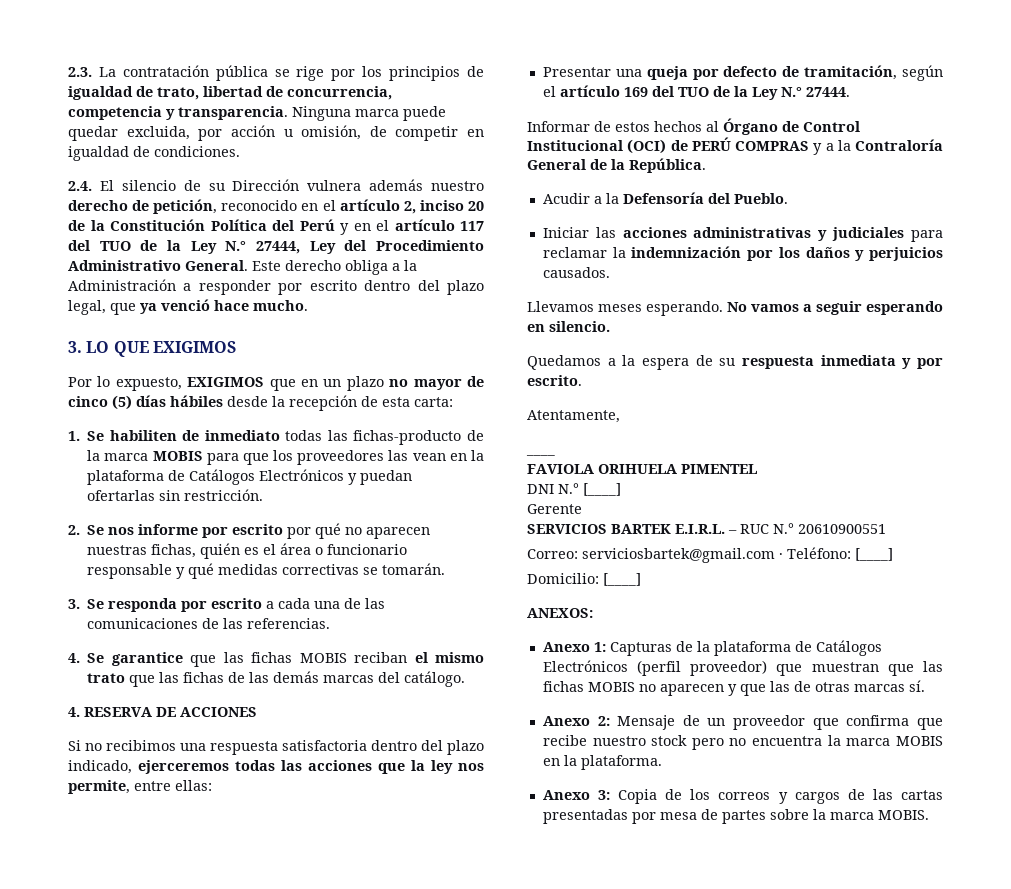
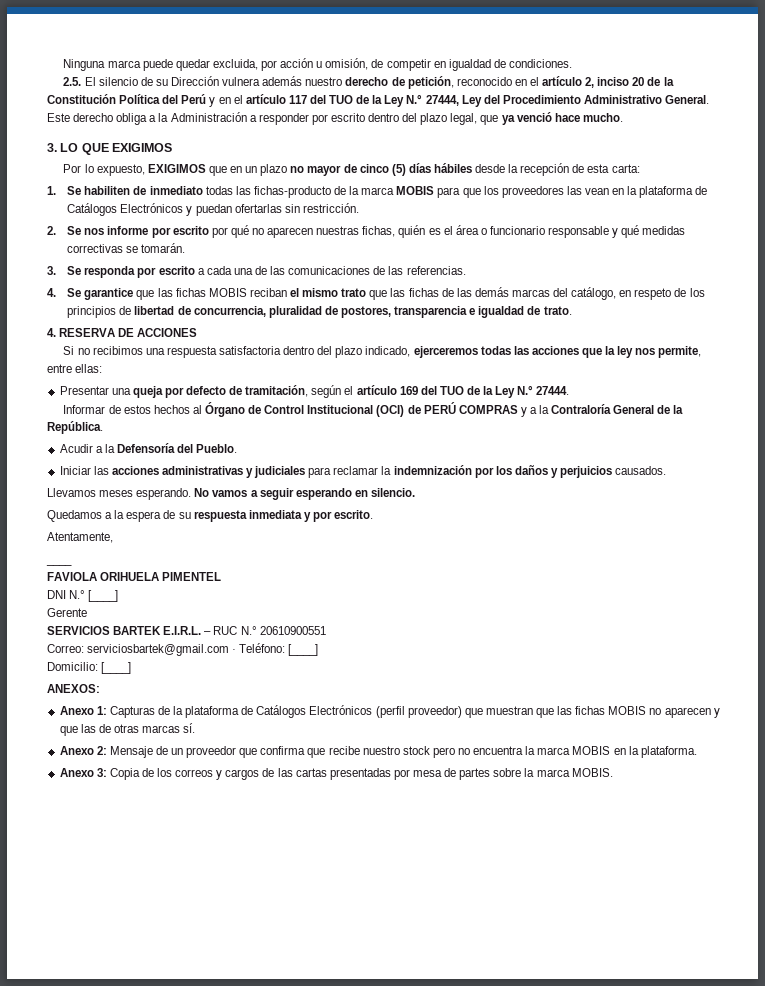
[68,65,485,81] [68,86,392,100] [68,106,288,120] 2.3. La contratación pública se rige por los principios de igualdad de trato, libertad de concurrencia, competencia y transparencia. -> (63, 65) none
[68,181,92,191] 2.4. -> [63,77,82,86] 2.5.
[404,671,466,687] catálogo. -> [571,287,705,300] [67,306,572,318] catálogo, en respeto de los principios de libertad de concurrencia, pluralidad de postores, transparencia e igualdad de trato.

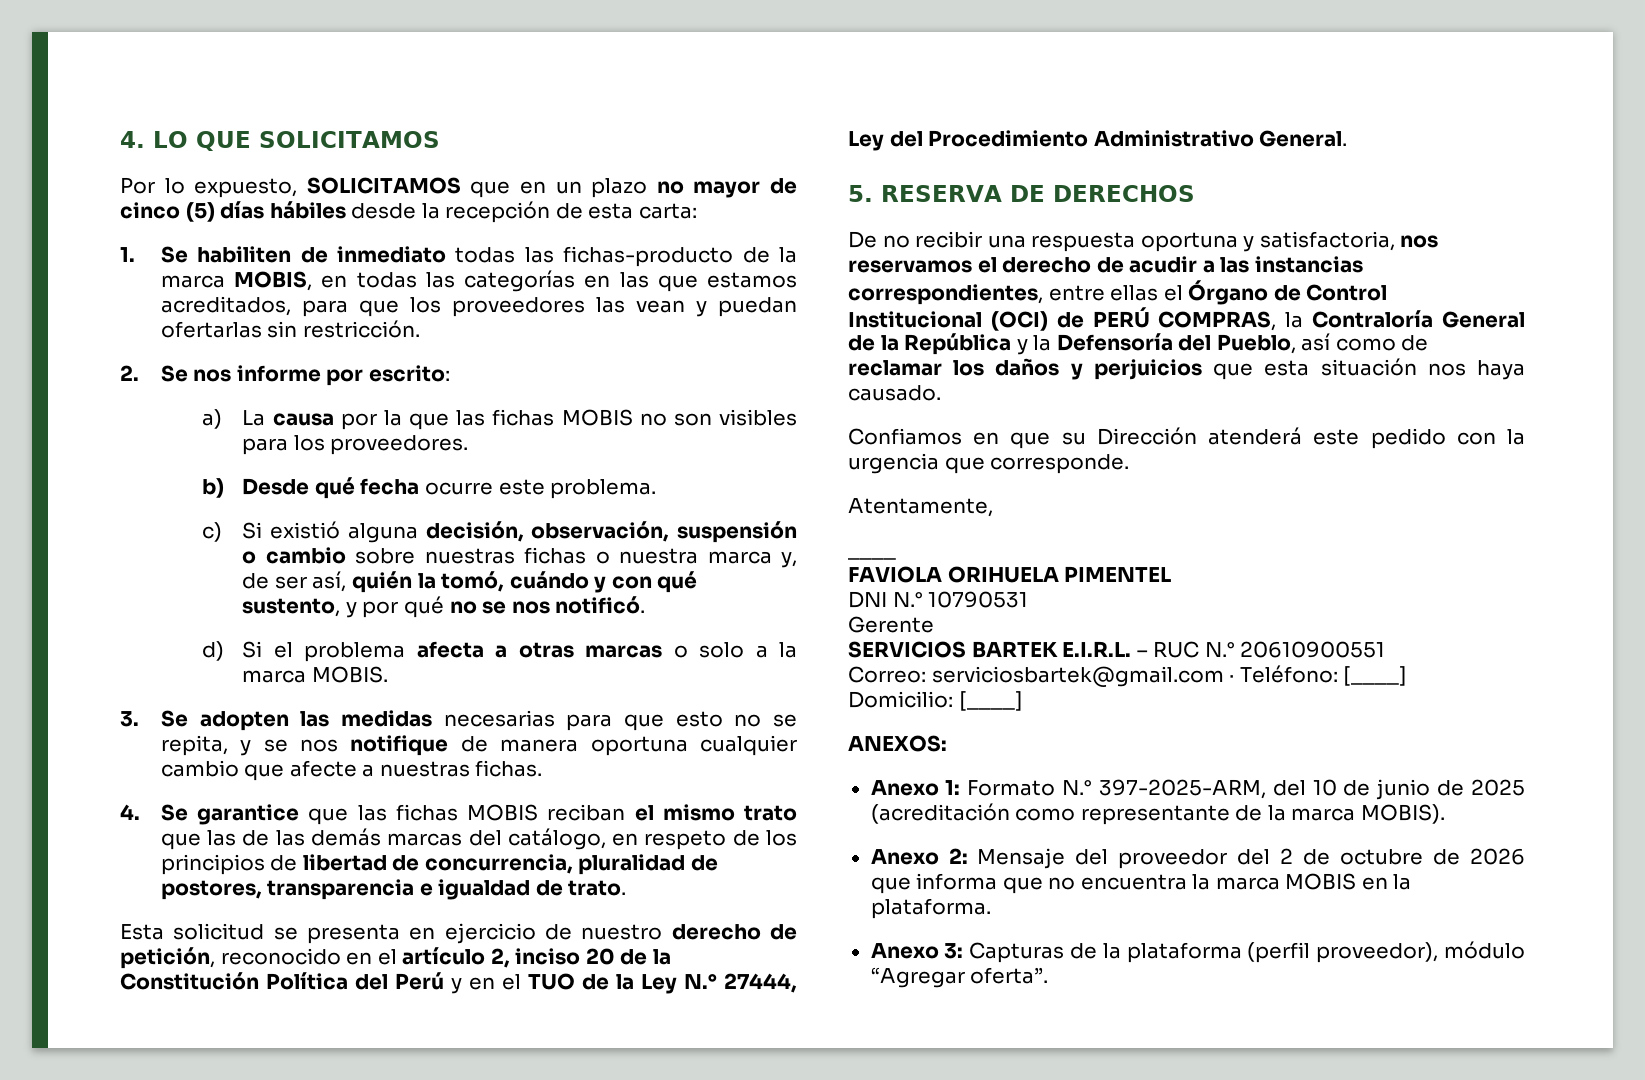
[63,58,572,71] [63,76,674,89] [47,94,710,107] [47,112,623,125] [47,143,57,152] Ninguna marca puede quedar excluida, por acción u omisión, de competir en igualdad de condiciones. // 2.5. El silencio de su Dirección vulnera además nuestro derecho de petición, reconocido en el artículo 2, inciso 20 de la Constitución Política del Perú y en el artículo 117 del TUO de la Ley N.° 27444, Ley del Procedimiento Administrativo General. Este derecho obliga a la Administración a responder por escrito dentro del plazo legal, que ya venció hace mucho. // 3. -> [120,131,145,148] 4.
[112,143,173,152] EXIGIMOS -> [258,131,440,148] SOLICITAMOS
[147,164,206,173] EXIGIMOS -> [306,177,461,194] SOLICITAMOS
[396,186,435,195] MOBIS -> [234,270,797,292] [160,296,291,316] MOBIS, en todas las categorías en las que estamos acreditados,
[612,186,708,198] [67,203,184,216] en la plataforma de Catálogos Electrónicos -> (685, 306) none
[172,225,686,238] [67,243,186,253] [47,266,466,278] escrito por qué no aparecen nuestras fichas, quién es el área o funcionario responsable y qué medidas correctivas se tomarán. // 3. Se responda por escrito a cada una de las comunicaciones de las referencias. -> [368,365,450,382] [201,409,798,430] [242,435,469,455] [201,477,657,499] [201,521,797,543] [242,547,798,568] [242,571,698,593] [242,596,646,618] [201,641,797,662] [242,666,388,683] [120,710,798,731] [160,735,797,756] [160,760,543,781] escrito: // a) La causa por la que las fichas MOBIS no son visibles para los proveedores. // b) Desde qué fecha ocurre este problema. // c) Si existió alguna decisión, observación, suspensión o cambio sobre nuestras fichas o nuestra marca y, de ser así, quién la tomó, cuándo y con qué sustento, y por qué no se nos notificó. // d) Si el problema afecta a otras marcas o solo a la marca MOBIS. // 3. Se adopten las medidas necesarias para que esto no se repita, y se nos notifique de manera oportuna cualquier cambio que afecte a nuestras fichas.
[408,288,439,297] fichas -> (237, 838) none
[47,328,198,337] [63,346,702,358] [47,364,103,373] [59,385,570,398] [63,405,202,414] 4. RESERVA DE ACCIONES // Si no recibimos una respuesta satisfactoria dentro del plazo indicado, ejerceremos todas las acciones que la ley nos permite, entre ellas: // Presentar una queja por defecto de tramitación, según el artículo 169 del TUO de la Ley N.° 27444. // Informar de estos hechos al -> [120,923,797,944] [120,947,671,969] [120,972,797,994] [848,130,1348,151] [848,185,1195,202] [848,231,1439,252] [848,256,1363,273] [848,284,1183,305] Esta solicitud se presenta en ejercicio de nuestro derecho de petición, reconocido en el artículo 2, inciso 20 de la Constitución Política del Perú y en el TUO de la Ley N.° 27444, Ley del Procedimiento Administrativo General. // 5. RESERVA DE DERECHOS // De no recibir una respuesta oportuna y satisfactoria, nos reservamos el derecho de acudir a las instancias correspondientes, entre ellas el
[458,405,537,417] COMPRAS y a -> [1158,311,1277,331] COMPRAS,
[47,421,103,434] [59,443,238,453] [59,465,667,478] [47,488,415,500] [47,510,374,522] República. // Acudir a la Defensoría del Pueblo. // Iniciar las acciones administrativas y judiciales para reclamar la indemnización por los daños y perjuicios causados. // Llevamos meses esperando. No vamos a seguir esperando en silencio. // Quedamos a la espera de su respuesta inmediata y por escrito. -> [904,333,1429,355] [848,358,1525,380] [848,385,941,401] [848,427,1525,449] [848,453,1130,474] República y la Defensoría del Pueblo, así como de reclamar los daños y perjuicios que esta situación nos haya causado. // Confiamos en que su Dirección atenderá este pedido con la urgencia que corresponde.
[88,590,119,602] [____] -> [928,591,1029,608] 10790531
[109,705,720,718] [59,723,196,736] [59,746,455,758] Capturas de la plataforma de Catálogos Electrónicos (perfil proveedor) que muestran que las fichas MOBIS no aparecen y que las de otras marcas sí. // Anexo 2: Mensaje de un proveedor que confirma que recibe nuestro stock pero -> [967,779,1526,800] [870,803,1445,825] [870,848,1525,869] [870,873,1043,894] Formato N.° 397-2025-ARM, del 10 de junio de 2025 (acreditación como representante de la marca MOBIS). // Anexo 2: Mensaje del proveedor del 2 de octubre de 2026 que informa que
[109,768,613,780] Copia de los correos y cargos de las cartas presentadas por mesa de partes sobre la marca MOBIS. -> [969,941,1525,963] [870,967,1049,988] Capturas de la plataforma (perfil proveedor), módulo “Agregar oferta”.

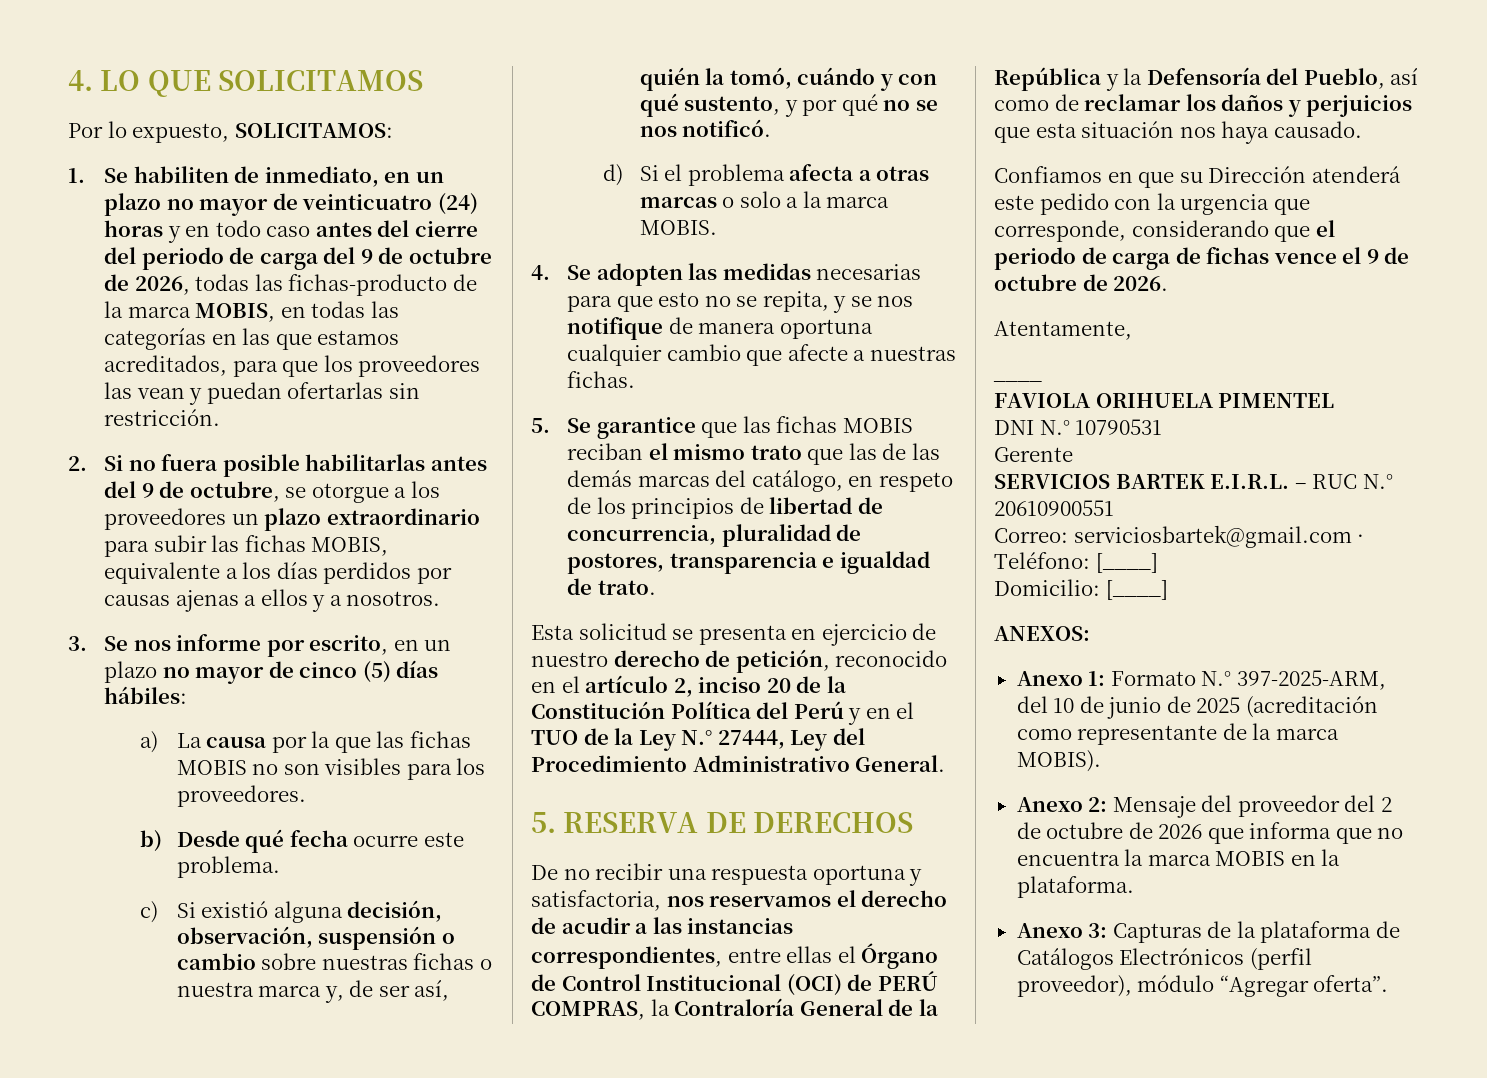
[306,177,798,198] [120,201,697,223] [120,246,447,263] SOLICITAMOS que en un plazo no mayor de cinco (5) días hábiles desde la recepción de esta carta: // 1. Se habiliten de inmediato -> [234,123,393,138] [68,166,444,187] [104,193,478,216] [104,220,478,243] [104,247,492,270] [104,274,190,295] SOLICITAMOS: // 1. Se habiliten de inmediato, en un plazo no mayor de veinticuatro (24) horas y en todo caso antes del cierre del periodo de carga del 9 de octubre de 2026,
[160,365,450,386] Se nos informe por escrito: -> [104,454,487,477] [104,481,440,503] [104,508,480,531] [104,535,389,557] [104,562,452,584] [104,589,441,612] [68,634,452,657] [104,660,439,684] [104,686,188,704] Si no fuera posible habilitarlas antes del 9 de octubre, se otorgue a los proveedores un plazo extraordinario para subir las fichas MOBIS, equivalente a los días perdidos por causas ajenas a ellos y a nosotros. // 3. Se nos informe por escrito, en un plazo no mayor de cinco (5) días hábiles:
[120,711,139,727] 3. -> [531,265,550,280] 4.
[120,804,140,820] 4. -> [531,418,550,433] 5.
[990,454,1130,474] corresponde. -> [994,220,1335,242] [994,247,1410,270] [994,274,1169,291] corresponde, considerando que el periodo de carga de fichas vence el 9 de octubre de 2026.
(1242, 952) none -> [1375,921,1400,938] [1016,948,1245,970] de Catálogos Electrónicos

